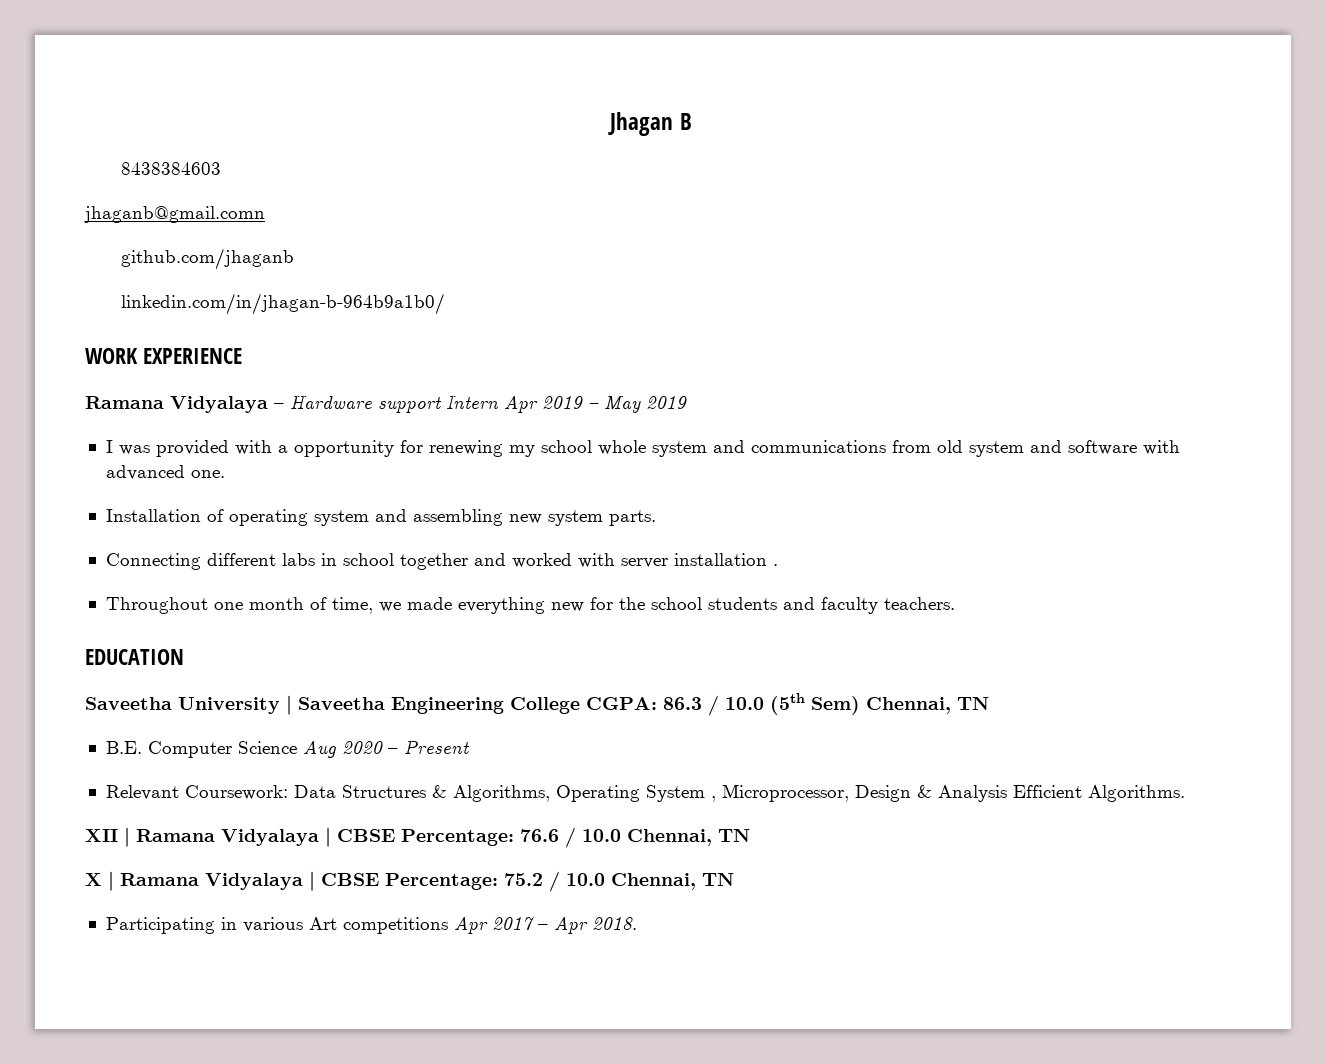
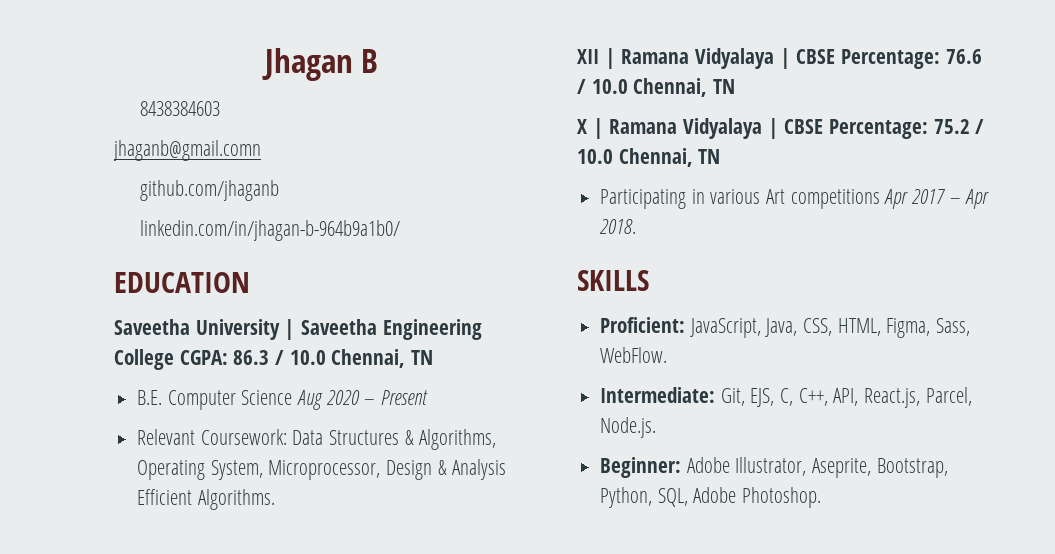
[85,348,242,364] [85,395,687,413] [105,440,1180,457] [105,465,225,480] [105,509,656,526] [105,553,778,570] [105,597,955,614] // WORK EXPERIENCE // Ramana Vidyalaya – Hardware support Intern Apr 2019 – May 2019 // I was provided with a opportunity for renewing my school whole system and communications from old system and software with advanced one. // Installation of operating system and assembling new system parts. // Connecting different labs in school together and worked with server installation . // Throughout one month of time, we made everything new for the school students and faculty teachers. -> (400, 230) none
[770,693,860,715] (5th Sem) -> (326, 357) none
[645,785,716,802] System , -> [210,460,263,480] System,
(637, 923) none -> [577,270,649,291] [600,317,971,338] [600,347,668,363] [600,387,972,408] [600,417,657,438] [600,457,948,478] [600,487,822,508] // SKILLS // Proficient: JavaScript, Java, CSS, HTML, Figma, Sass, WebFlow. // Intermediate: Git, EJS, C, C++, API, React.js, Parcel, Node.js. // Beginner: Adobe Illustrator, Aseprite, Bootstrap, Python, SQL, Adobe Photoshop.

